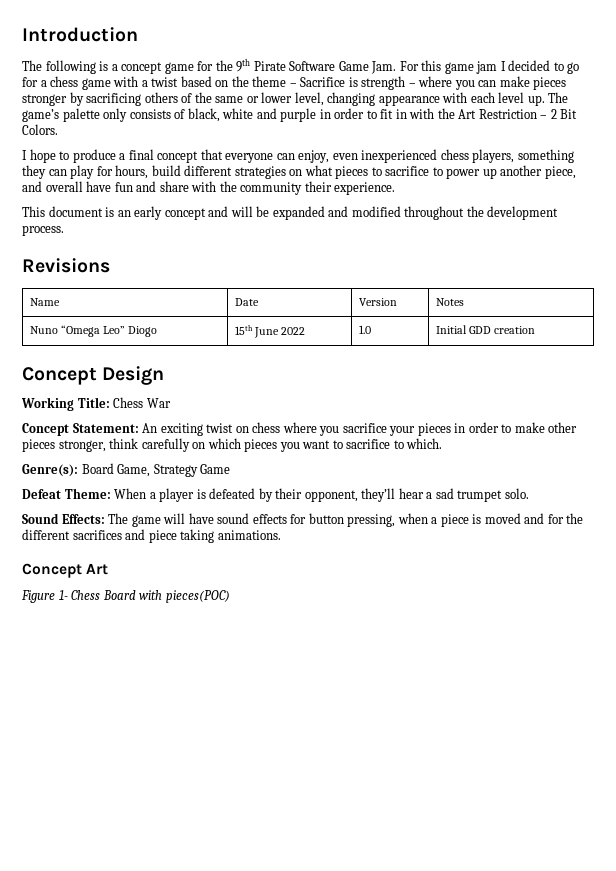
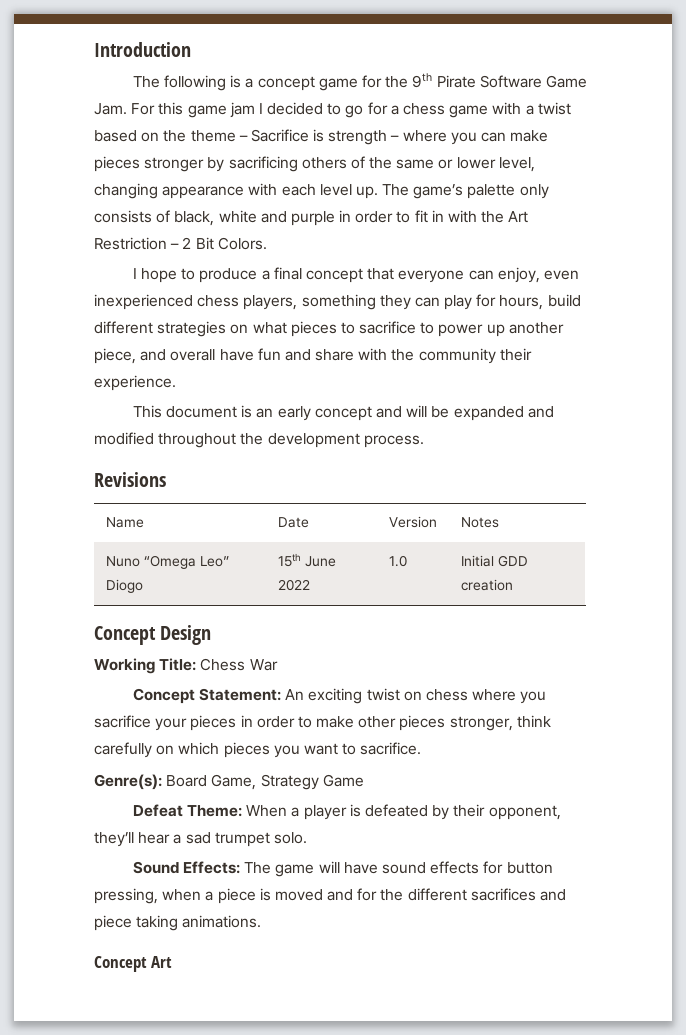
[346,438,443,449] sacrifice to which. -> [360,742,422,755] sacrifice.
[21,590,230,603] // Figure 1- Chess Board with pieces(POC) -> (173, 962) none

